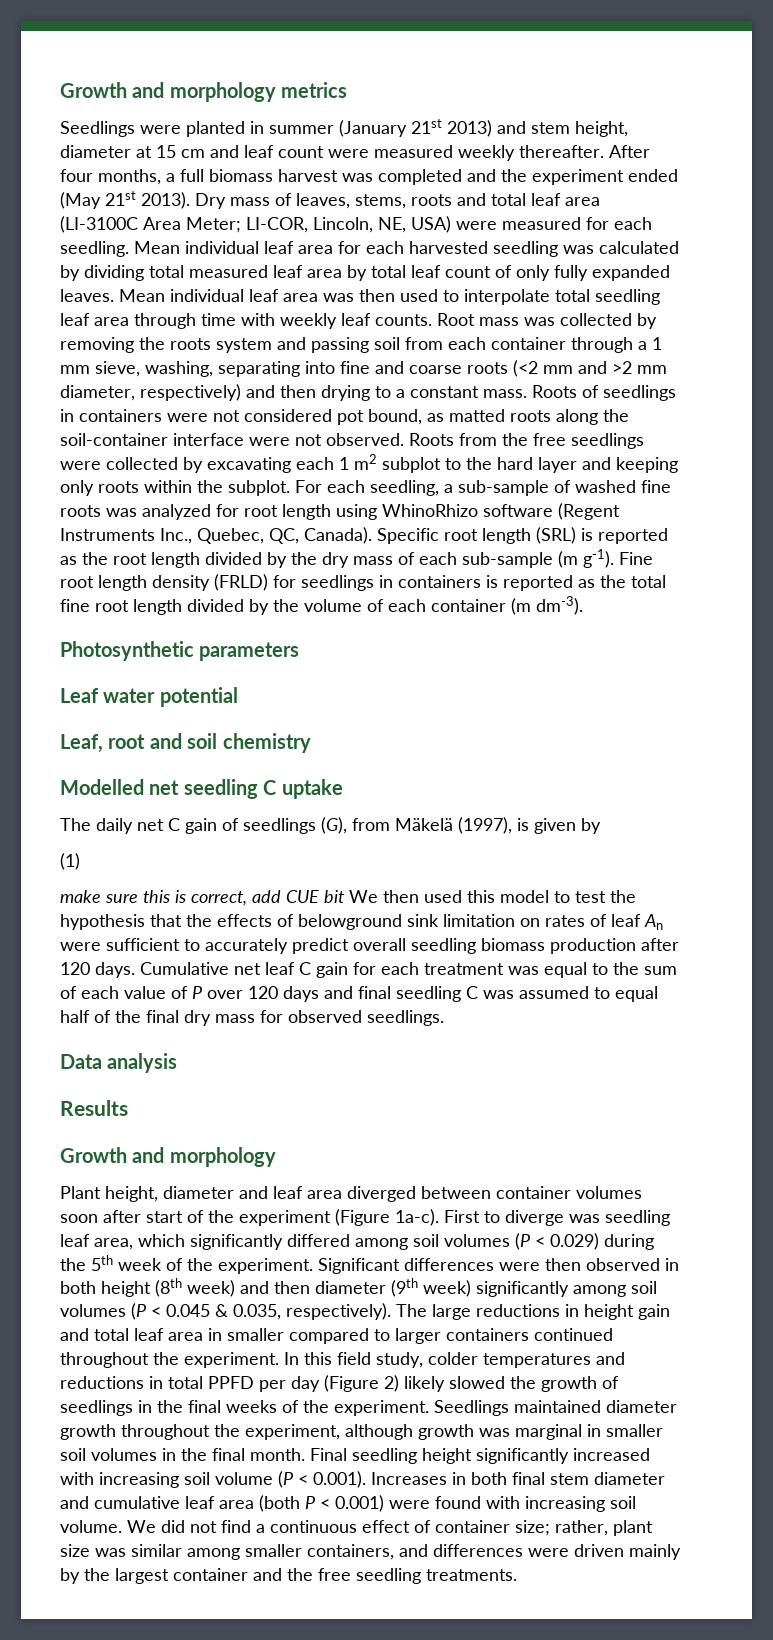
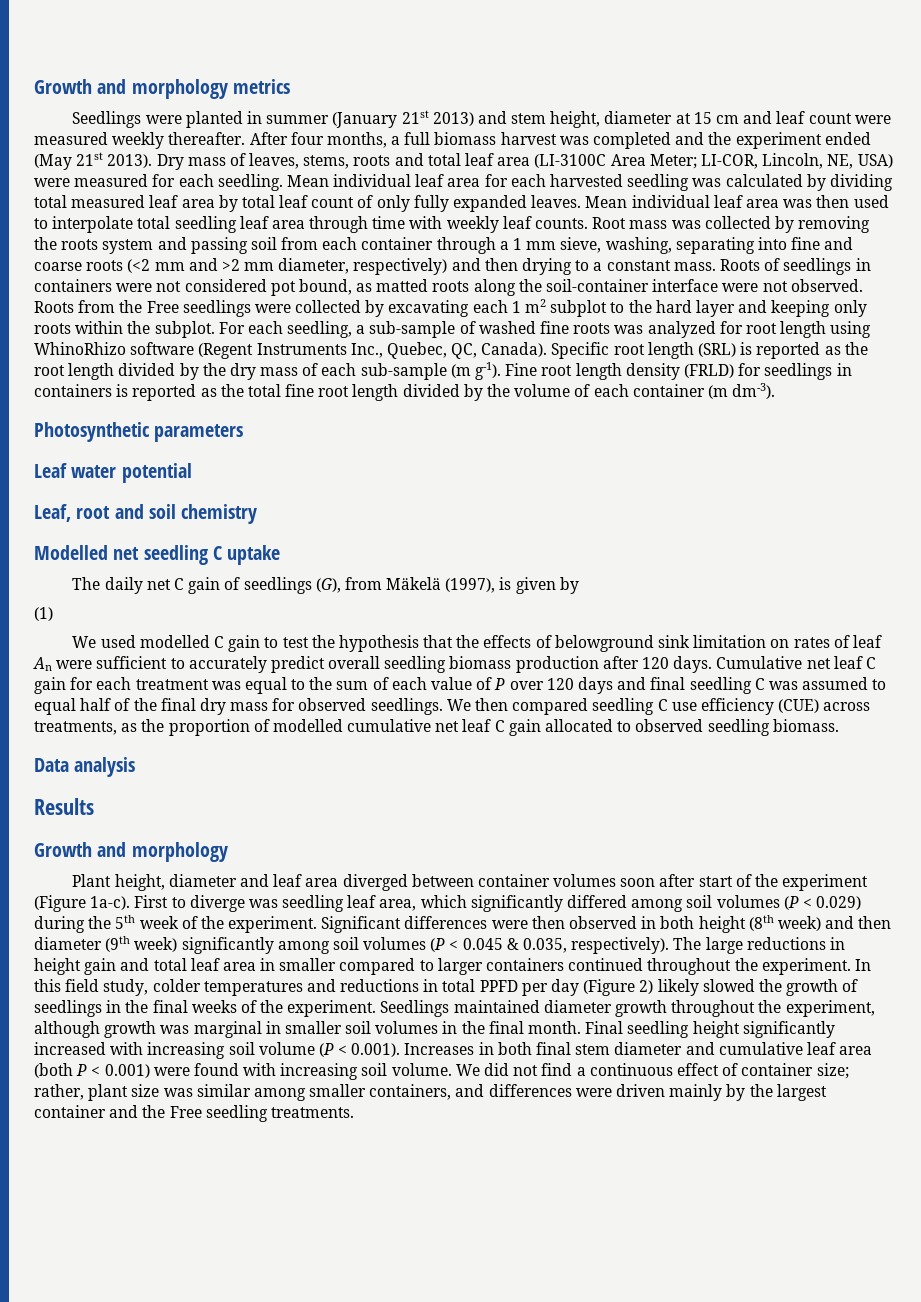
[533,433,566,446] free -> [146,301,179,313] Free
[60,890,549,906] make sure this is correct, add CUE bit We then used this model -> [72,635,261,652] We used modelled C gain
(444, 1018) none -> [446,698,871,715] [34,719,839,736] We then compared seedling C use efficiency (CUE) across treatments, as the proportion of modelled cumulative net leaf C gain allocated to observed seedling biomass.
[318,1568,351,1581] free -> [169,1106,202,1118] Free

